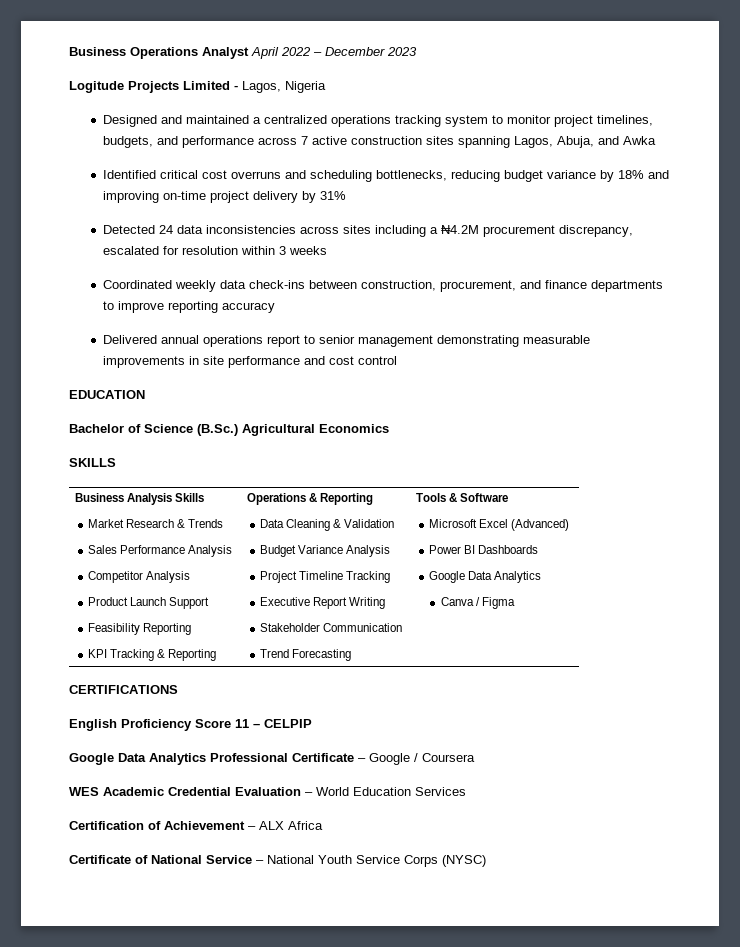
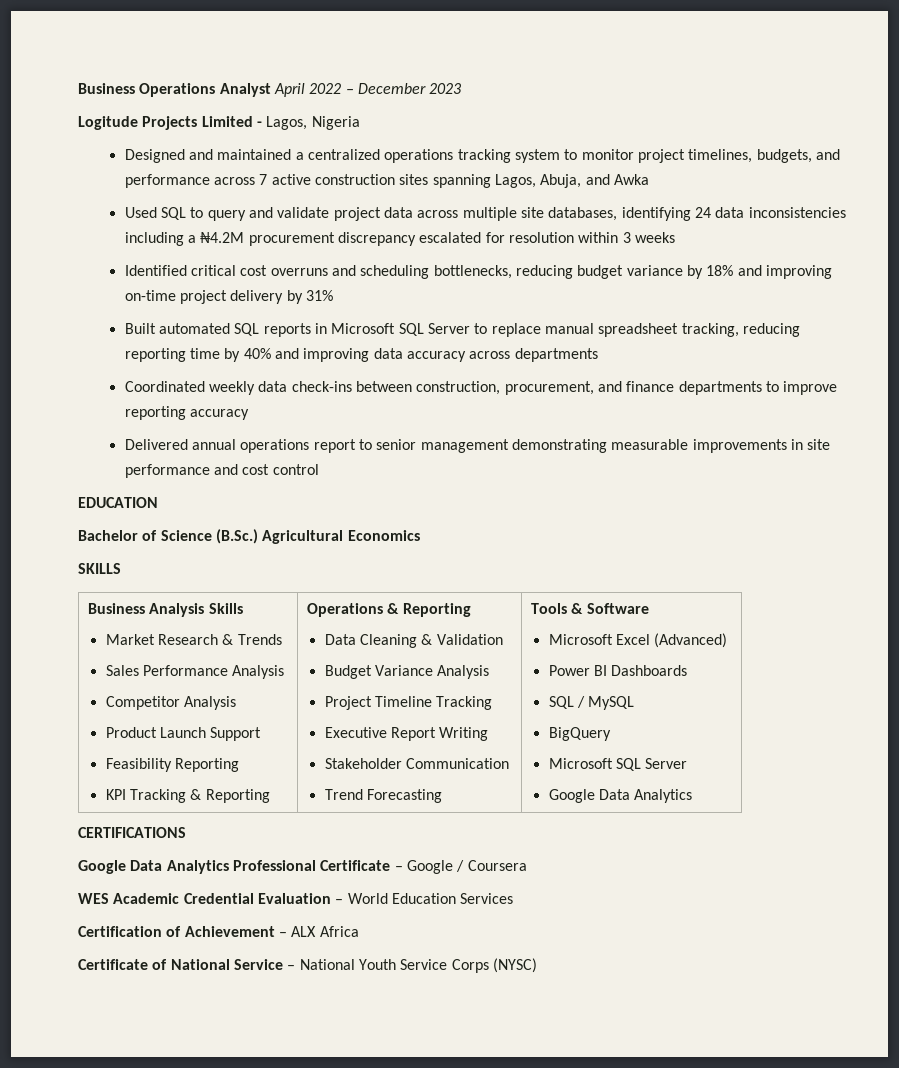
(657, 140) none -> [124,207,846,221] [124,232,675,246] // Used SQL to query and validate project data across multiple site databases, identifying 24 data inconsistencies including a ₦4.2M procurement discrepancy escalated for resolution within 3 weeks
[103,225,634,237] [103,246,328,255] Detected 24 data inconsistencies across sites including a ₦4.2M procurement discrepancy, escalated for resolution within 3 weeks -> [124,323,800,337] [124,348,598,362] Built automated SQL reports in Microsoft SQL Server to replace manual spreadsheet tracking, reducing reporting time by 40% and improving data accuracy across departments
[428,571,542,583] [440,597,516,609] [69,685,178,694] [69,719,312,731] Google Data Analytics // Canva / Figma // CERTIFICATIONS // English Proficiency Score 11 – CELPIP -> [548,696,635,710] [548,727,611,741] [548,758,688,771] [548,789,693,803] [78,827,186,838] SQL / MySQL // BigQuery // Microsoft SQL Server // Google Data Analytics // CERTIFICATIONS

